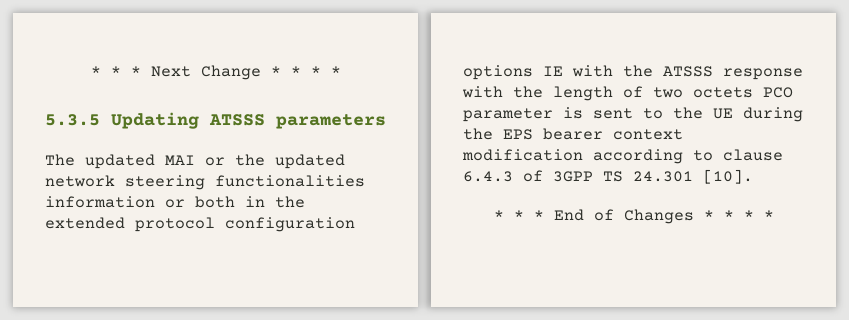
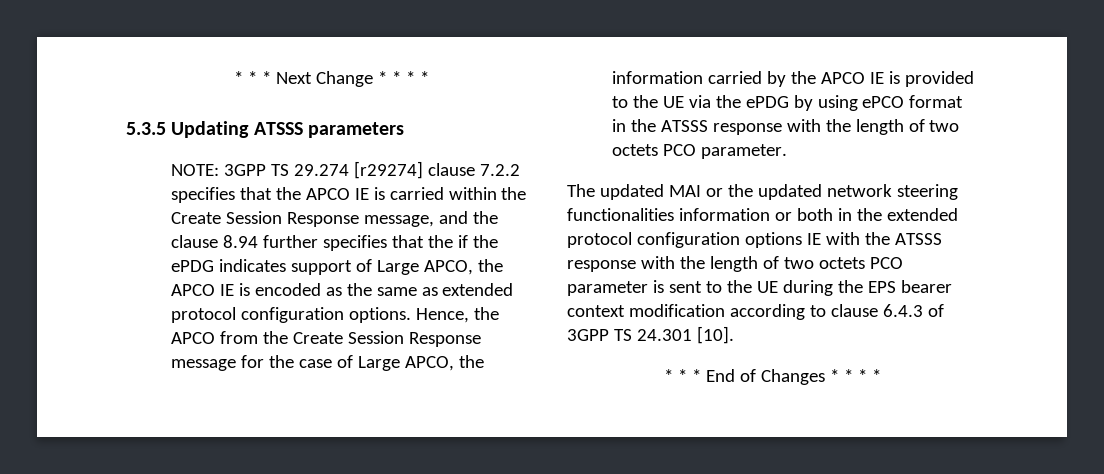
(386, 121) none -> [170,161,520,179] [170,187,527,203] [170,211,498,227] [170,235,498,251] [170,259,503,275] [170,283,514,296] [170,307,499,323] [170,331,481,347] [170,355,484,371] [611,71,974,87] [611,95,964,111] [611,119,960,135] [611,144,787,159] // NOTE: 3GPP TS 29.274 [r29274] clause 7.2.2 specifies that the APCO IE is carried within the Create Session Response message, and the clause 8.94 further specifies that the if the ePDG indicates support of Large APCO, the APCO IE is encoded as the same as extended protocol configuration options. Hence, the APCO from the Create Session Response message for the case of Large APCO, the information carried by the APCO IE is provided to the UE via the ePDG by using ePCO format in the ATSSS response with the length of two octets PCO parameter.

